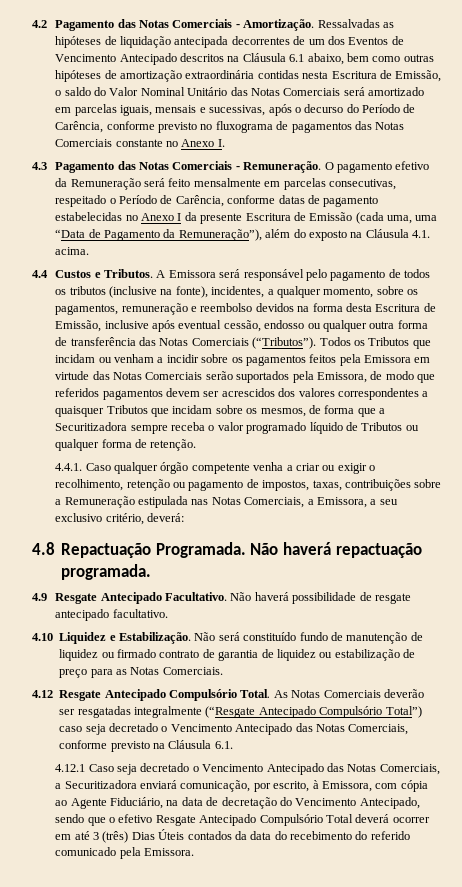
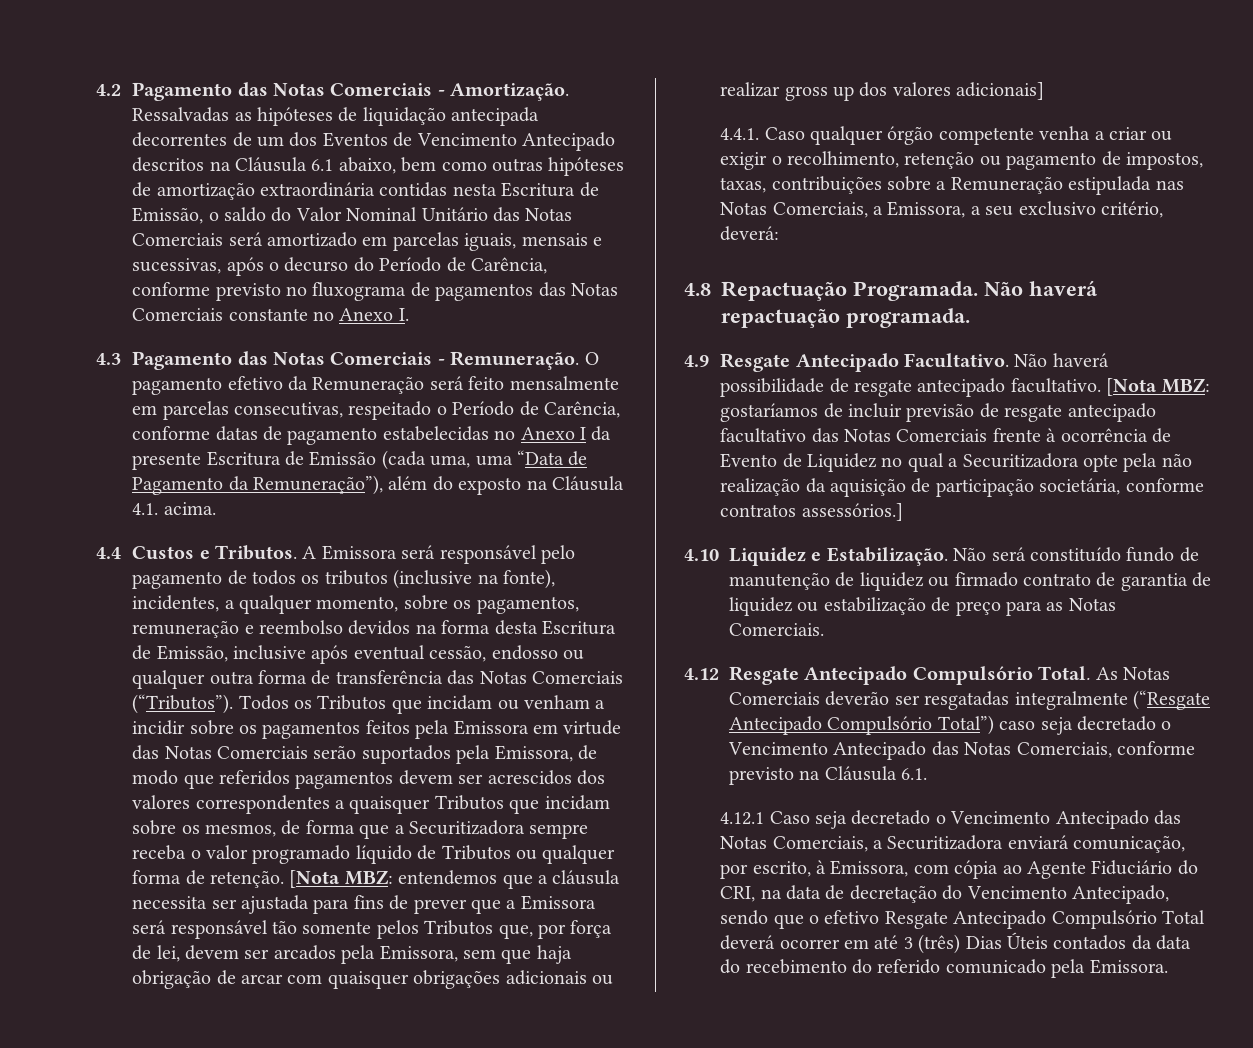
(197, 445) none -> [289,870,621,889] [132,895,596,914] [132,920,613,939] [132,945,572,964] [132,970,613,989] [720,82,1045,101] [Nota MBZ: entendemos que a cláusula necessita ser ajustada para fins de prever que a Emissora será responsável tão somente pelos Tributos que, por força de lei, devem ser arcados pela Emissora, sem que haja obrigação de arcar com quaisquer obrigações adicionais ou realizar gross up dos valores adicionais]
(168, 613) none -> [1106,378,1210,396] [720,403,1156,422] [720,428,1171,443] [720,453,1192,472] [720,478,1204,497] [720,503,903,521] [Nota MBZ: gostaríamos de incluir previsão de resgate antecipado facultativo das Notas Comerciais frente à ocorrência de Evento de Liquidez no qual a Securitizadora opte pela não realização da aquisição de participação societária, conforme contratos assessórios.]
[110,797,164,809] Fiduciário, -> [1091,860,1198,875] [720,886,756,902] Fiduciário do CRI,

